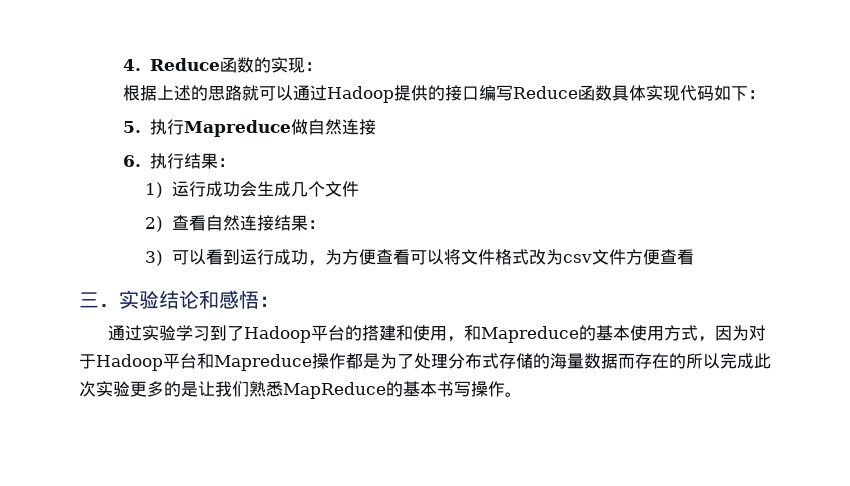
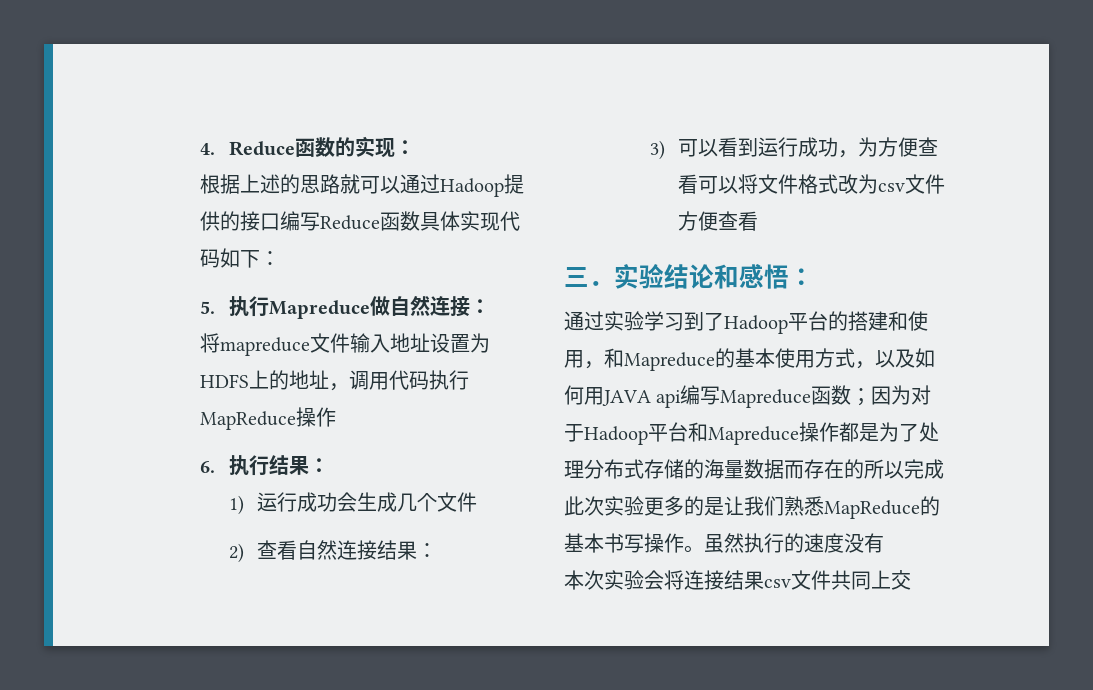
(376, 127) none -> [469,299,490,314] [200,333,491,356] [200,370,470,391] [200,407,337,430] ： // 将mapreduce文件输入地址设置为HDFS上的地址，调用代码执行MapReduce操作
(715, 339) none -> [875,348,935,368] [564,385,872,408] 以及如何用JAVA api编写Mapreduce函数；
(522, 394) none -> [704,533,884,553] [564,570,911,590] 虽然执行的速度没有 // 本次实验会将连接结果csv文件共同上交

